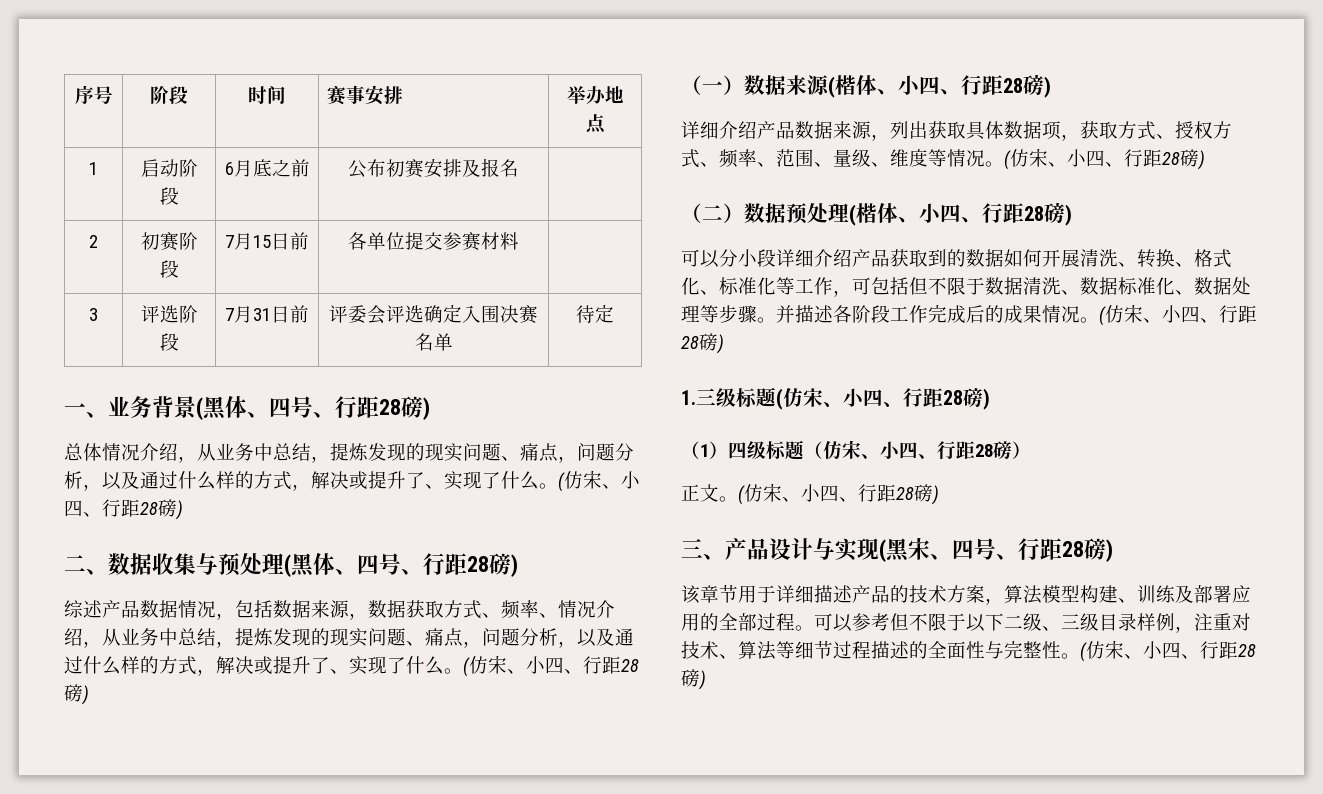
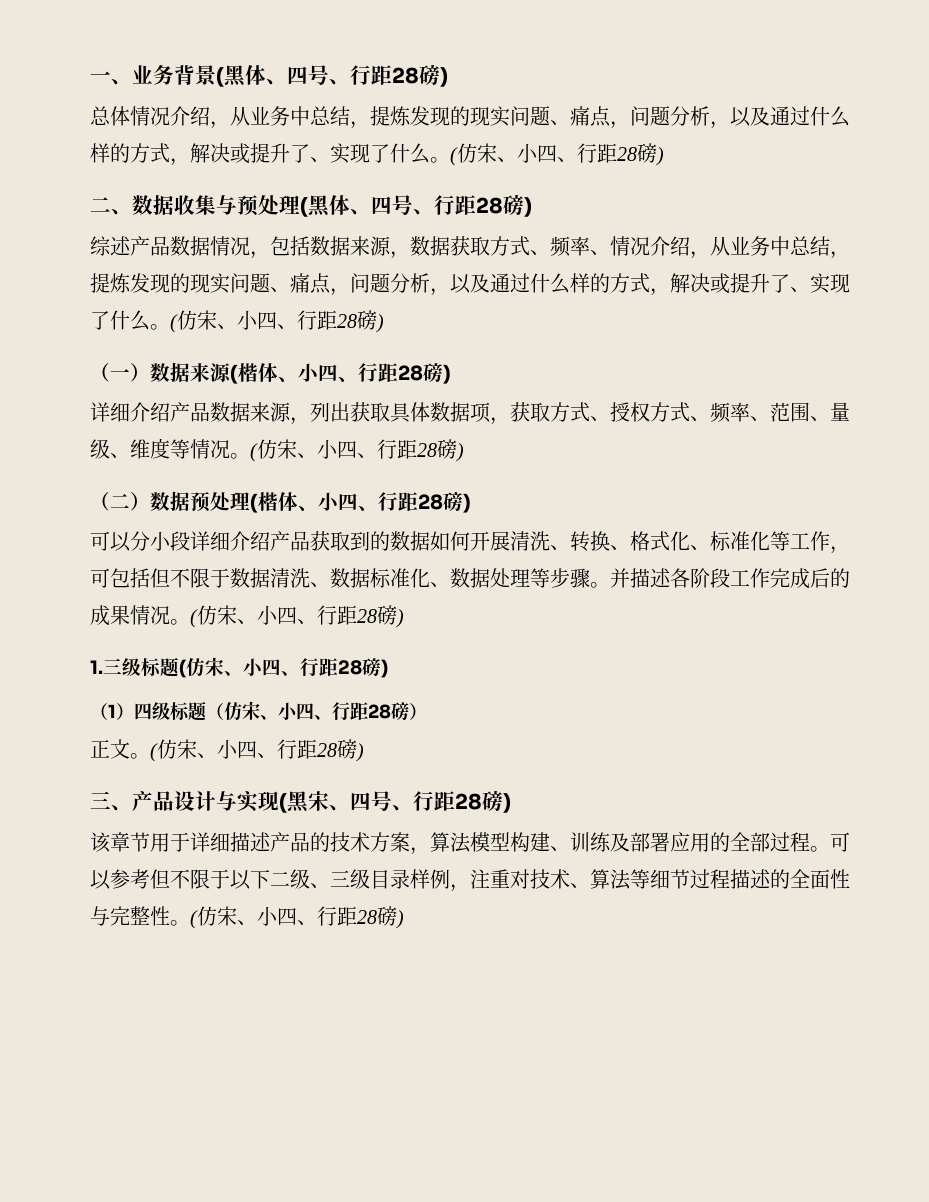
[74,85,113,104] [150,86,188,104] [248,86,286,104] [327,85,404,106] [566,86,624,104] [585,114,606,134] [89,162,98,175] [140,159,198,177] [159,187,179,205] [224,159,310,177] [348,158,519,178] [89,235,98,248] [140,232,198,251] [159,260,179,278] [225,232,309,250] [348,232,519,251] [89,308,98,321] [140,305,198,323] [159,333,179,351] [225,305,309,323] [329,304,538,324] [414,333,453,351] [576,304,614,323] 序号 | 阶段 | 时间 | 赛事安排 | 举办地点 // 1 | 启动阶段 | 6月底之前 | 公布初赛安排及报名 | // 2 | 初赛阶段 | 7月15日前 | 各单位提交参赛材料 | // 3 | 评选阶段 | 7月31日前 | 评委会评选确定入围决赛名单 | 待定 // -> (90, 77) none

